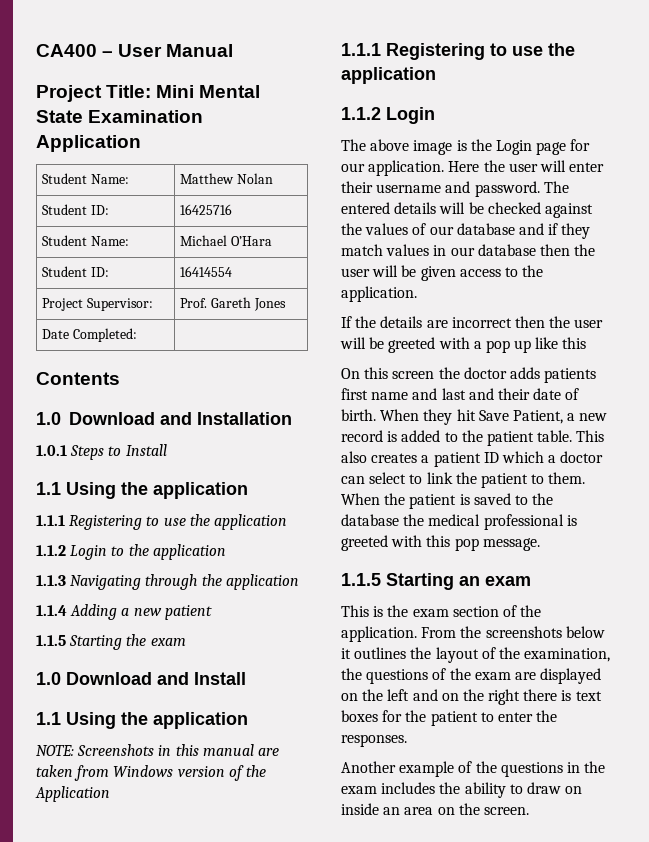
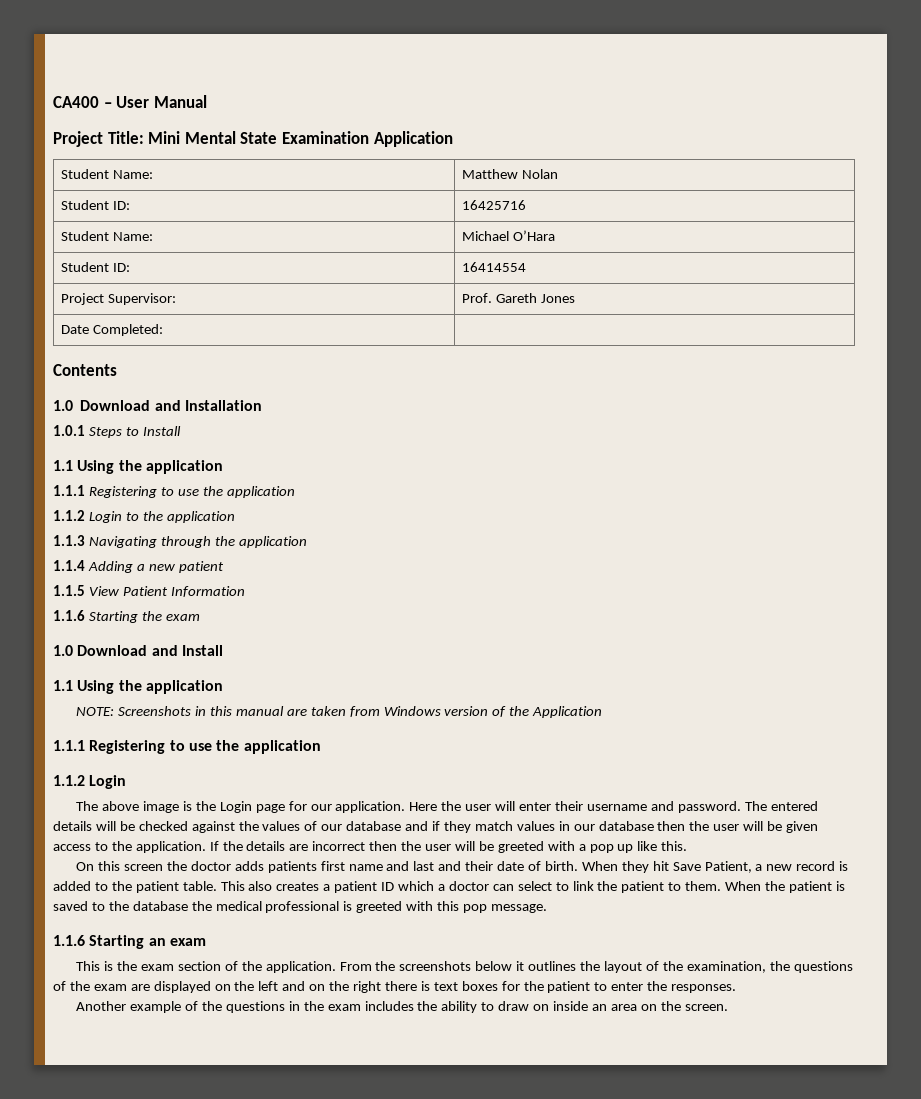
(66, 640) none -> [88,586,245,597] [53,610,85,621] View Patient Information // 1.1.6
(417, 294) // -> (206, 847) none
[562,337,587,349] this -> [661,841,688,851] this.
[341,573,381,586] 1.1.5 -> [53,935,85,946] 1.1.6

